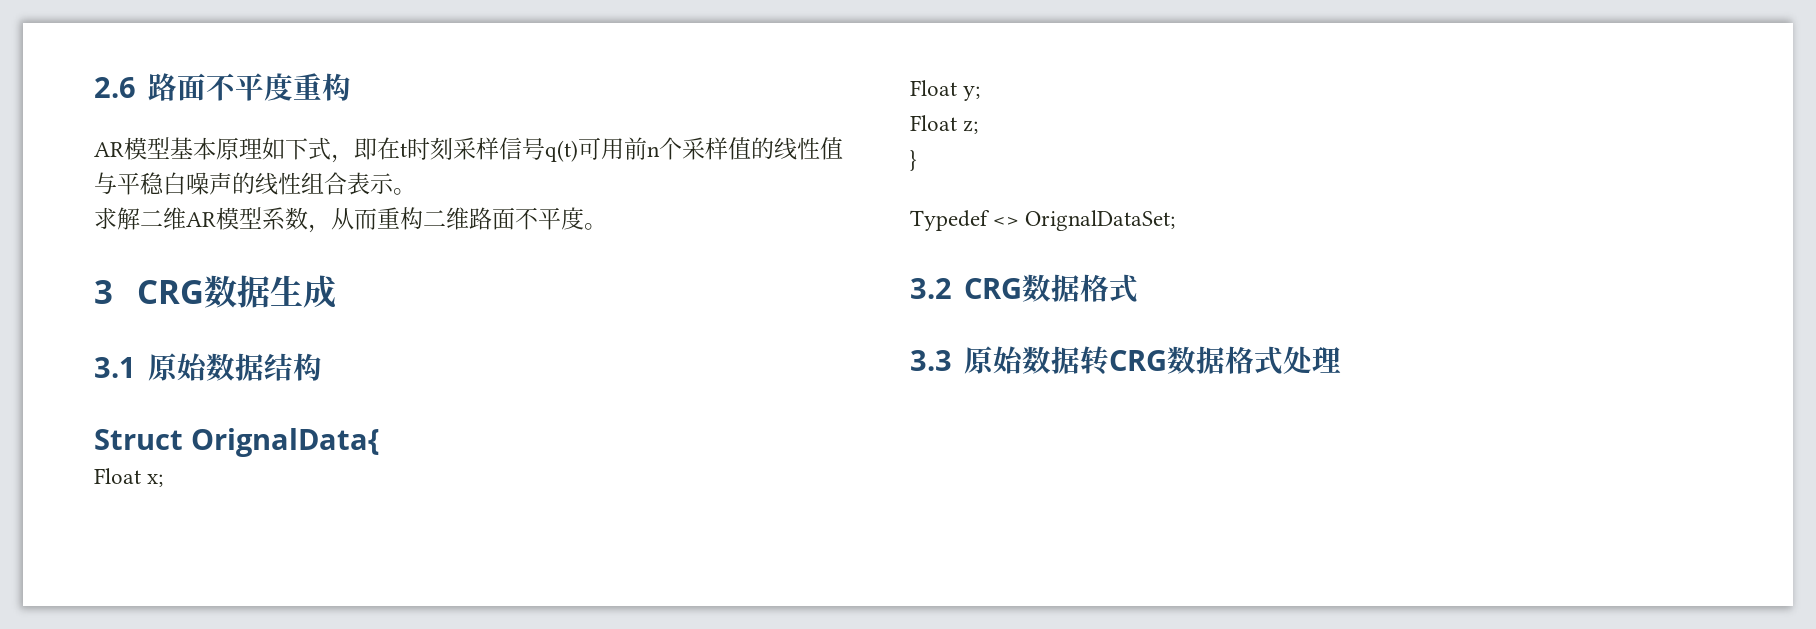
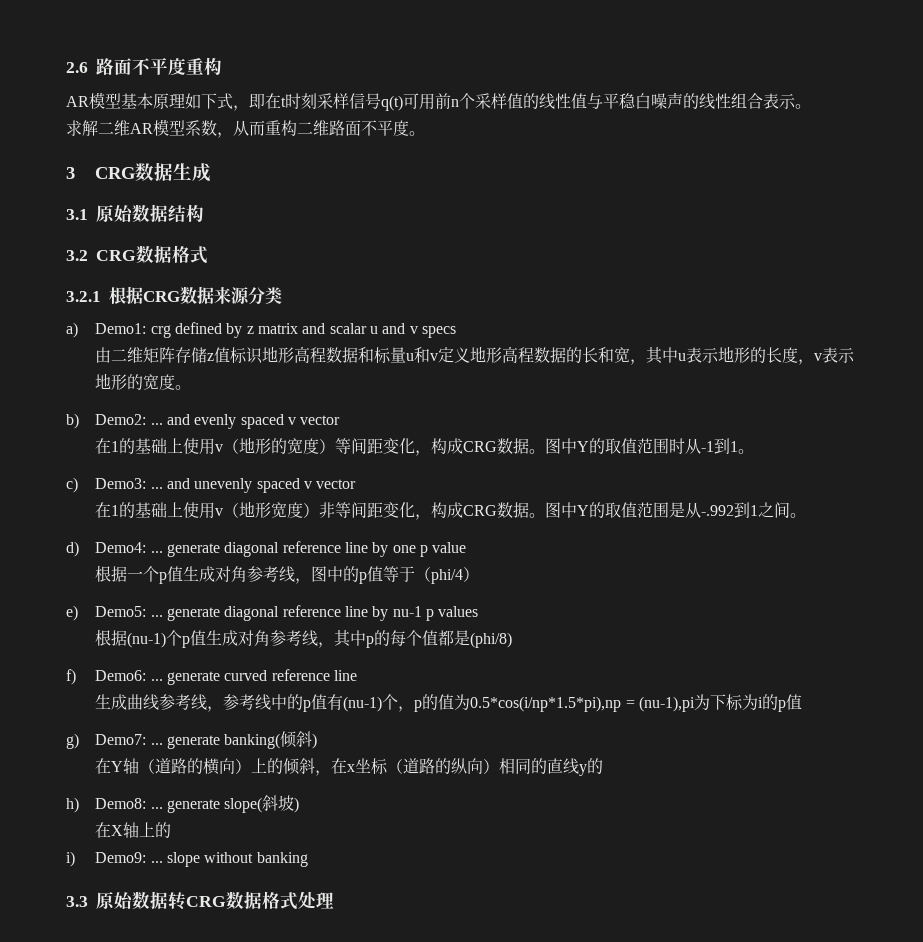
[94,428,379,457] [94,468,164,487] [910,80,981,101] [910,115,979,134] [910,150,917,171] [910,210,1176,231] [910,274,1138,303] Struct OrignalData{ // Float x; // Float y; // Float z; // } // Typedef <> OrignalDataSet; // 3.2 CRG数据格式 -> [66,245,208,264] [66,286,282,305] [66,322,456,338] [95,346,856,365] [95,373,192,390] [66,413,341,429] [95,437,755,456] [66,477,357,493] [95,501,807,520] [66,541,467,557] [95,565,480,584] [66,605,479,621] [95,629,513,648] [66,669,357,685] [95,694,803,712] [66,731,318,749] [95,758,604,776] [66,795,300,813] [95,822,172,838] [66,851,308,867] 3.2 CRG数据格式 // 3.2.1根据CRG数据来源分类 // a) Demo1: crg defined by z matrix and scalar u and v specs // 由二维矩阵存储z值标识地形高程数据和标量u和v定义地形高程数据的长和宽，其中u表示地形的长度，v表示地形的宽度。 // b) Demo2: ... and evenly spaced v vector // 在1的基础上使用v（地形的宽度）等间距变化，构成CRG数据。图中Y的取值范围时从-1到1。 // c) Demo3: ... and unevenly spaced v vector // 在1的基础上使用v（地形宽度）非等间距变化，构成CRG数据。图中Y的取值范围是从-.992到1之间。 // d) Demo4: ... generate diagonal reference line by one p value // 根据一个p值生成对角参考线，图中的p值等于（phi/4） // e) Demo5: ... generate diagonal reference line by nu-1 p values // 根据(nu-1)个p值生成对角参考线，其中p的每个值都是(phi/8) // f) Demo6: ... generate curved reference line // 生成曲线参考线，参考线中的p值有(nu-1)个，p的值为0.5*cos(i/np*1.5*pi),np = (nu-1),pi为下标为i的p值 // g) Demo7: ... generate banking(倾斜) // 在Y轴（道路的横向）上的倾斜，在x坐标（道路的纵向）相同的直线y的 // h) Demo8: ... generate slope(斜坡) // 在X轴上的 // i) Demo9: ... slope without banking

